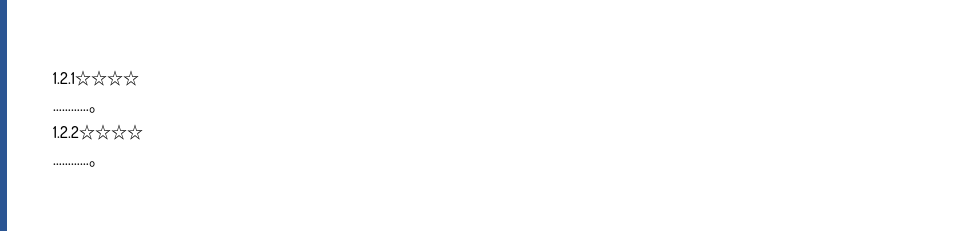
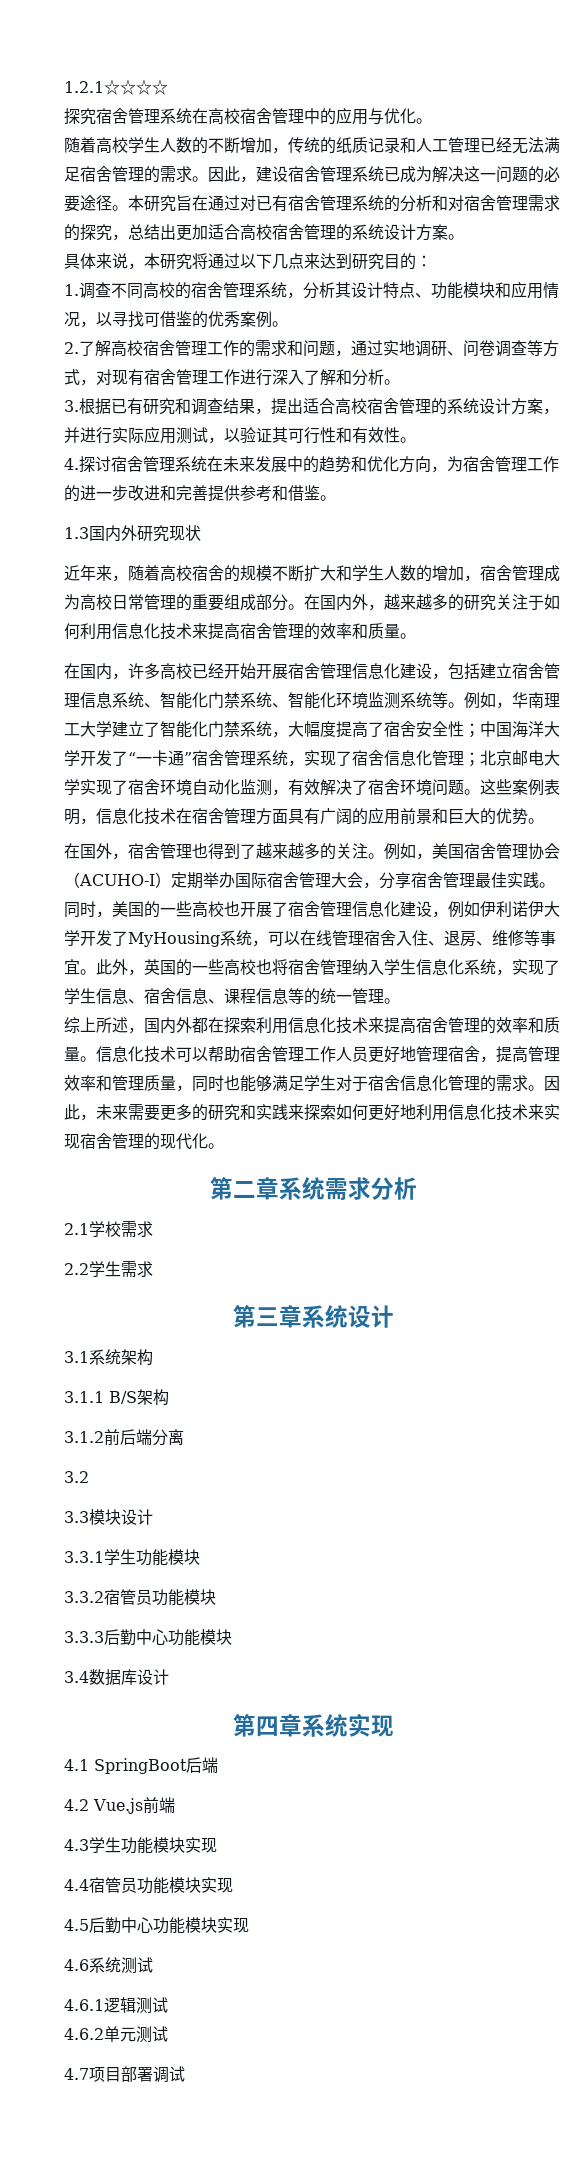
[53,107,105,113] [53,124,143,140] [53,161,105,167] …………。 // 1.2.2☆☆☆☆ // …………。 -> [64,107,432,125] [64,137,560,154] [64,166,560,183] [64,195,560,212] [64,224,464,241] [64,253,432,270] [64,281,559,299] [64,311,288,328] [64,340,559,357] [64,369,400,386] [64,398,559,415] [64,426,416,444] [64,456,559,473] [64,485,336,502] [64,525,201,542] [64,565,560,582] [64,594,560,611] [64,623,416,640] [64,663,560,680] [64,692,560,709] [64,721,560,738] [64,750,560,767] [64,779,560,796] [64,807,544,825] [64,843,560,860] [64,872,555,889] [64,901,560,918] [64,930,556,947] [64,959,560,976] [64,988,400,1005] [64,1017,560,1034] [64,1046,560,1063] [64,1075,560,1092] [64,1104,560,1121] [64,1133,224,1150] [210,1177,417,1200] [64,1221,153,1237] [64,1261,153,1277] [233,1305,394,1328] [64,1349,153,1366] [64,1389,169,1406] [64,1429,184,1446] [64,1471,89,1483] [64,1509,153,1525] [64,1549,200,1566] [64,1589,216,1606] [64,1629,232,1646] [64,1669,169,1686] [233,1713,394,1737] [64,1757,218,1774] [64,1797,175,1814] [64,1837,217,1854] [64,1877,233,1894] [64,1917,249,1934] [64,1957,153,1974] [64,1997,168,2014] [64,2026,168,2043] [64,2066,185,2083] 探究宿舍管理系统在高校宿舍管理中的应用与优化。 // 随着高校学生人数的不断增加，传统的纸质记录和人工管理已经无法满足宿舍管理的需求。因此，建设宿舍管理系统已成为解决这一问题的必要途径。本研究旨在通过对已有宿舍管理系统的分析和对宿舍管理需求的探究，总结出更加适合高校宿舍管理的系统设计方案。 // 具体来说，本研究将通过以下几点来达到研究目的： // 1.调查不同高校的宿舍管理系统，分析其设计特点、功能模块和应用情况，以寻找可借鉴的优秀案例。 // 2.了解高校宿舍管理工作的需求和问题，通过实地调研、问卷调查等方式，对现有宿舍管理工作进行深入了解和分析。 // 3.根据已有研究和调查结果，提出适合高校宿舍管理的系统设计方案，并进行实际应用测试，以验证其可行性和有效性。 // 4.探讨宿舍管理系统在未来发展中的趋势和优化方向，为宿舍管理工作的进一步改进和完善提供参考和借鉴。 // 1.3国内外研究现状 // 近年来，随着高校宿舍的规模不断扩大和学生人数的增加，宿舍管理成为高校日常管理的重要组成部分。在国内外，越来越多的研究关注于如何利用信息化技术来提高宿舍管理的效率和质量。 // 在国内，许多高校已经开始开展宿舍管理信息化建设，包括建立宿舍管理信息系统、智能化门禁系统、智能化环境监测系统等。例如，华南理工大学建立了智能化门禁系统，大幅度提高了宿舍安全性；中国海洋大学开发了“一卡通”宿舍管理系统，实现了宿舍信息化管理；北京邮电大学实现了宿舍环境自动化监测，有效解决了宿舍环境问题。这些案例表明，信息化技术在宿舍管理方面具有广阔的应用前景和巨大的优势。 // 在国外，宿舍管理也得到了越来越多的关注。例如，美国宿舍管理协会（ACUHO-I）定期举办国际宿舍管理大会，分享宿舍管理最佳实践。同时，美国的一些高校也开展了宿舍管理信息化建设，例如伊利诺伊大学开发了MyHousing系统，可以在线管理宿舍入住、退房、维修等事宜。此外，英国的一些高校也将宿舍管理纳入学生信息化系统，实现了学生信息、宿舍信息、课程信息等的统一管理。 // 综上所述，国内外都在探索利用信息化技术来提高宿舍管理的效率和质量。信息化技术可以帮助宿舍管理工作人员更好地管理宿舍，提高管理效率和管理质量，同时也能够满足学生对于宿舍信息化管理的需求。因此，未来需要更多的研究和实践来探索如何更好地利用信息化技术来实现宿舍管理的现代化。 // 第二章系统需求分析 // 2.1学校需求 // 2.2学生需求 // 第三章系统设计 // 3.1系统架构 // 3.1.1 B/S架构 // 3.1.2前后端分离 // 3.2 // 3.3模块设计 // 3.3.1学生功能模块 // 3.3.2宿管员功能模块 // 3.3.3后勤中心功能模块 // 3.4数据库设计 // 第四章系统实现 // 4.1 SpringBoot后端 // 4.2 Vue.js前端 // 4.3学生功能模块实现 // 4.4宿管员功能模块实现 // 4.5后勤中心功能模块实现 // 4.6系统测试 // 4.6.1逻辑测试 // 4.6.2单元测试 // 4.7项目部署调试

